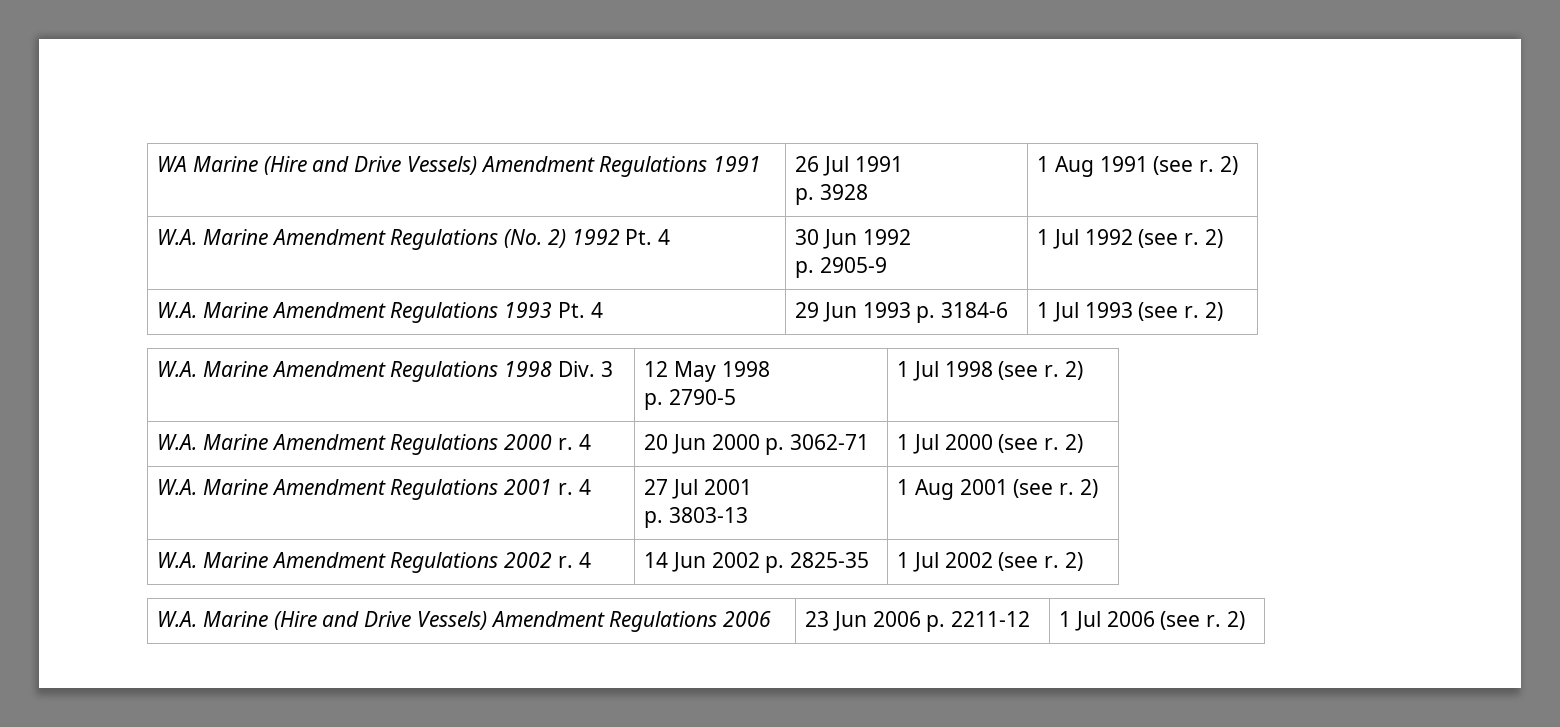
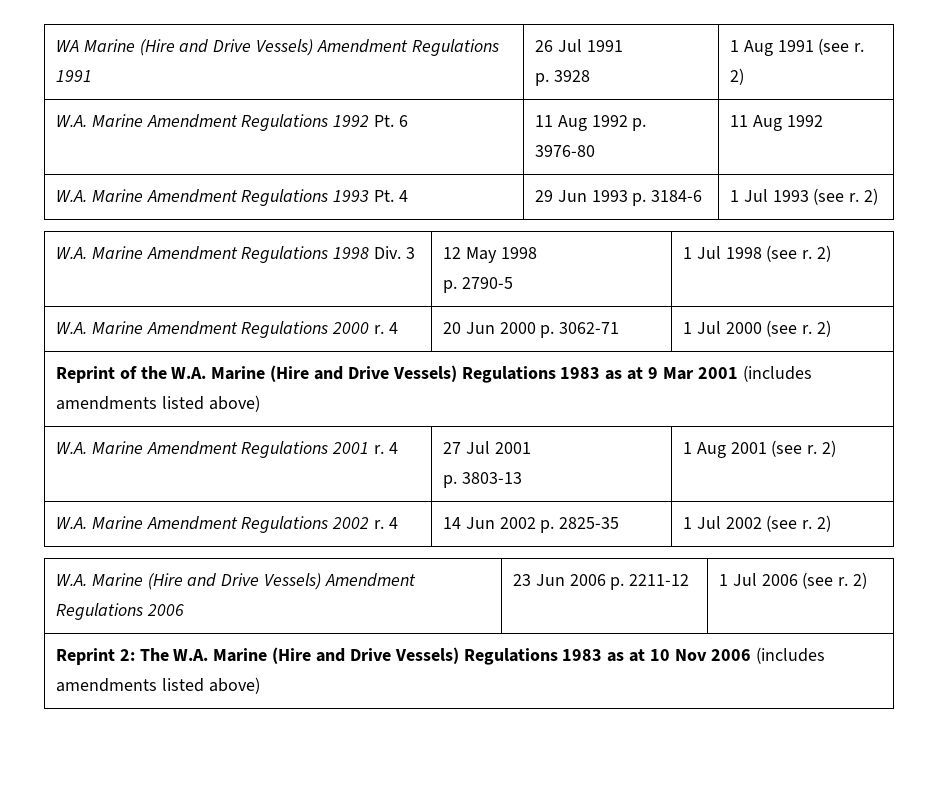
[504,229,670,248] [795,229,911,249] [795,257,888,278] [1037,229,1223,249] (No. 2) 1992 Pt. 4 | 30 Jun 1992 // p. 2905-9 | 1 Jul 1992 (see r. 2) -> [333,115,408,127] [534,115,647,131] [534,145,595,157] [729,115,823,131] 1992 Pt. 6 | 11 Aug 1992 p. 3976-80 | 11 Aug 1992
(1083, 443) none -> [55,365,812,383] [55,395,260,412] // Reprint of the W.A. Marine (Hire and Drive Vessels) Regulations 1983 as at 9 Mar 2001 (includes amendments listed above)
(1245, 620) none -> [55,647,825,665] [55,677,260,694] // Reprint 2: The W.A. Marine (Hire and Drive Vessels) Regulations 1983 as at 10 Nov 2006 (includes amendments listed above)

